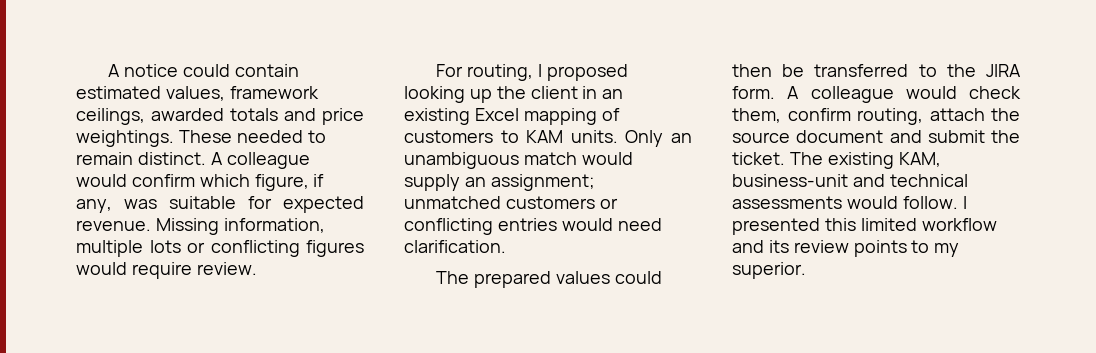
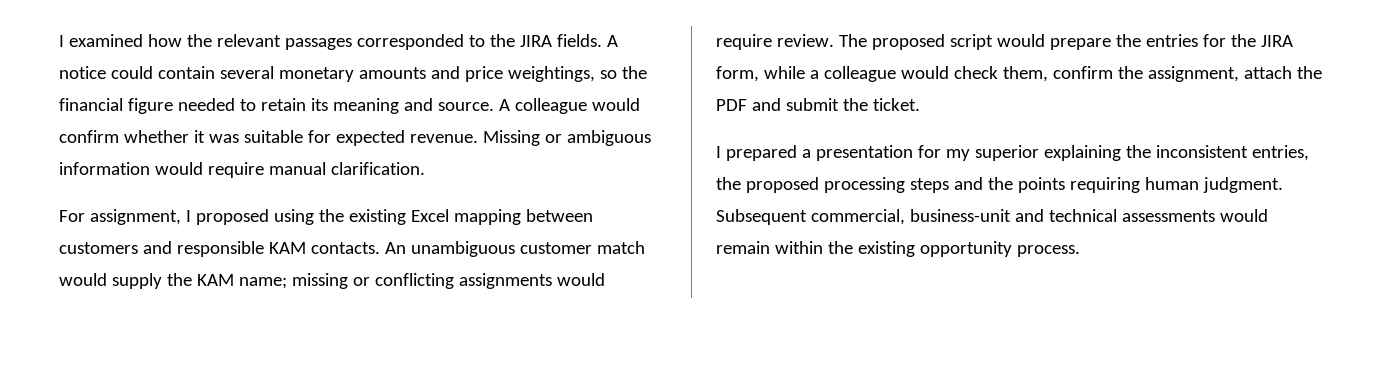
[108,64,299,77] [76,86,319,101] [76,108,364,125] [76,130,326,147] [76,152,310,169] [76,174,325,191] [76,199,112,213] A notice could contain estimated values, framework ceilings, awarded totals and price weightings. These needed to remain distinct. A colleague would confirm which figure, if any, -> [59,34,618,50] [59,66,647,82] [59,98,640,114] [59,130,205,143] I examined how the relevant passages corresponded to the JIRA fields. A notice could contain several monetary amounts and price weightings, so the financial figure needed to retain its meaning and source. A colleague would confirm whether it
[223,218,325,233] [76,240,364,257] information, multiple lots or conflicting figures -> [544,130,651,146] [59,162,425,178] [59,209,593,225] [59,241,645,257] [59,273,552,289] or ambiguous information would require manual clarification. // For assignment, I proposed using the existing Excel mapping between customers and responsible KAM contacts. An unambiguous customer match would supply the KAM name; missing or conflicting assignments
[436,64,628,81] [404,86,624,103] [404,108,620,125] [404,130,692,147] [404,152,633,169] [404,174,595,191] [404,196,618,209] [404,218,662,235] [404,240,506,253] [436,271,662,288] [732,64,1021,77] [732,86,800,99] // For routing, I proposed looking up the client in an existing Excel mapping of customers to KAM units. Only an unambiguous match would supply an assignment; unmatched customers or conflicting entries would need clarification. // The prepared values could then be transferred to the JIRA form. A -> [838,34,1293,50] [716,66,819,82] The proposed script would prepare the entries for the JIRA form, while a
[857,108,1020,125] [732,130,884,143] routing, attach the source document -> [1117,66,1322,82] [716,99,747,111] the assignment, attach the PDF
[789,152,941,169] The existing KAM, -> [716,145,1309,161] [716,177,1283,193] [716,209,905,225] // I prepared a presentation for my superior explaining the inconsistent entries, the proposed processing steps and the points requiring human judgment. Subsequent commercial,
[902,196,967,209] [732,218,997,235] [732,240,960,257] [732,262,806,279] follow. I presented this limited workflow and its review points to my superior. -> [716,241,1080,257] remain within the existing opportunity process.

